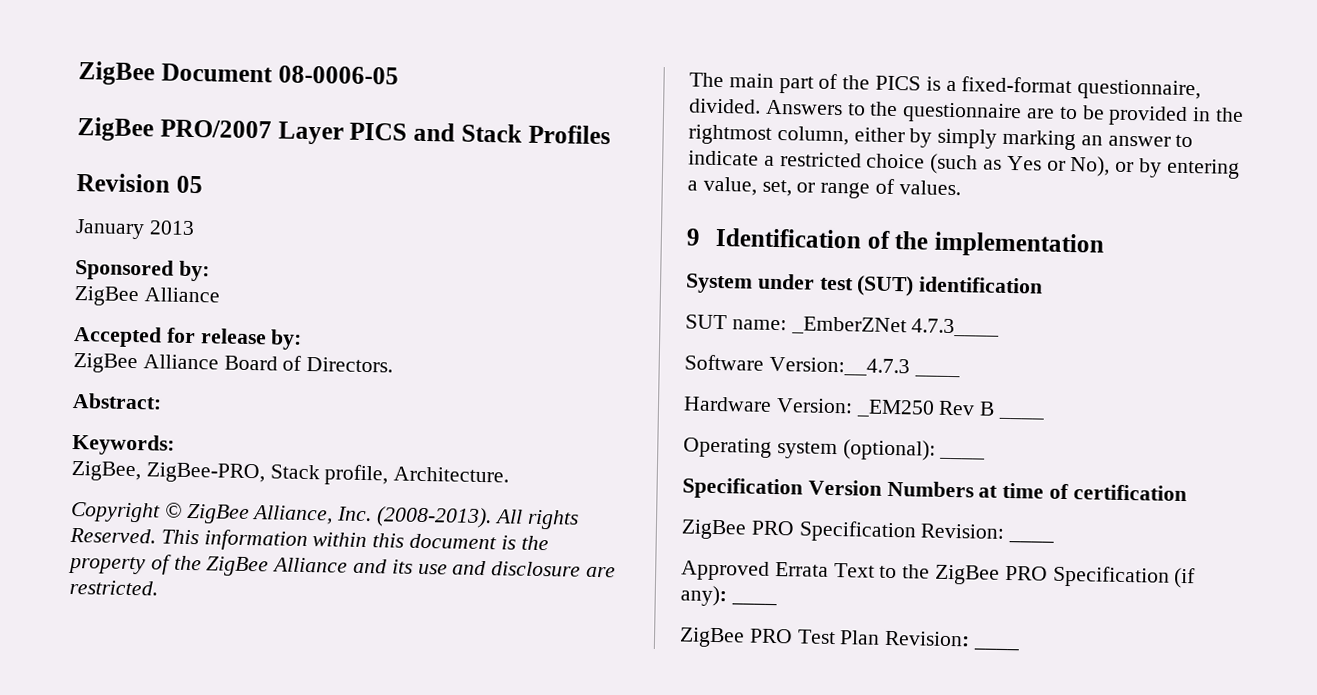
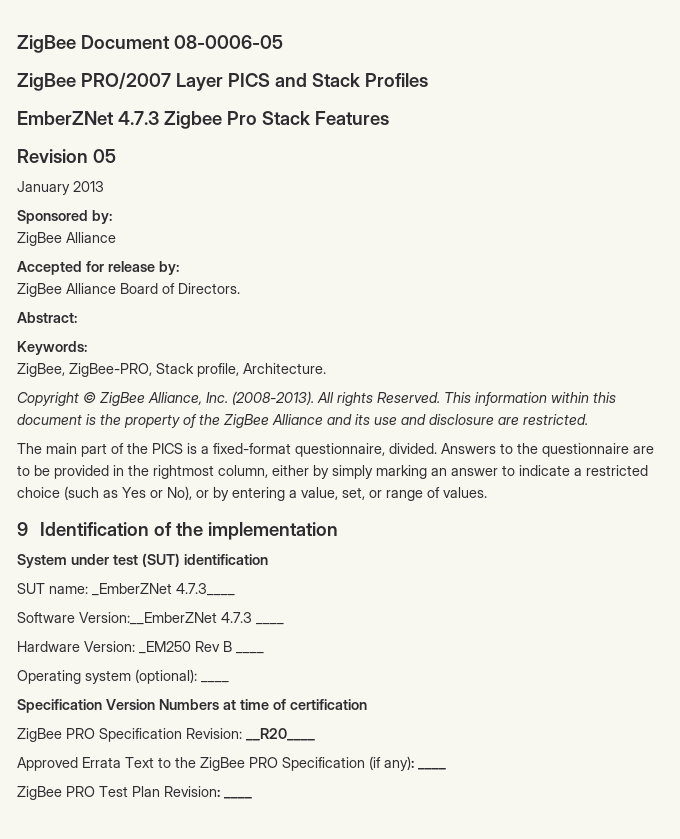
(611, 134) none -> [17,111,389,129] // EmberZNet 4.7.3 Zigbee Pro Stack Features
[768,356,910,377] Version:__4.7.3 -> [79,612,252,625] Version:__EmberZNet 4.7.3
[1008,539,1055,544] ____ -> [246,728,315,741] __R20____

